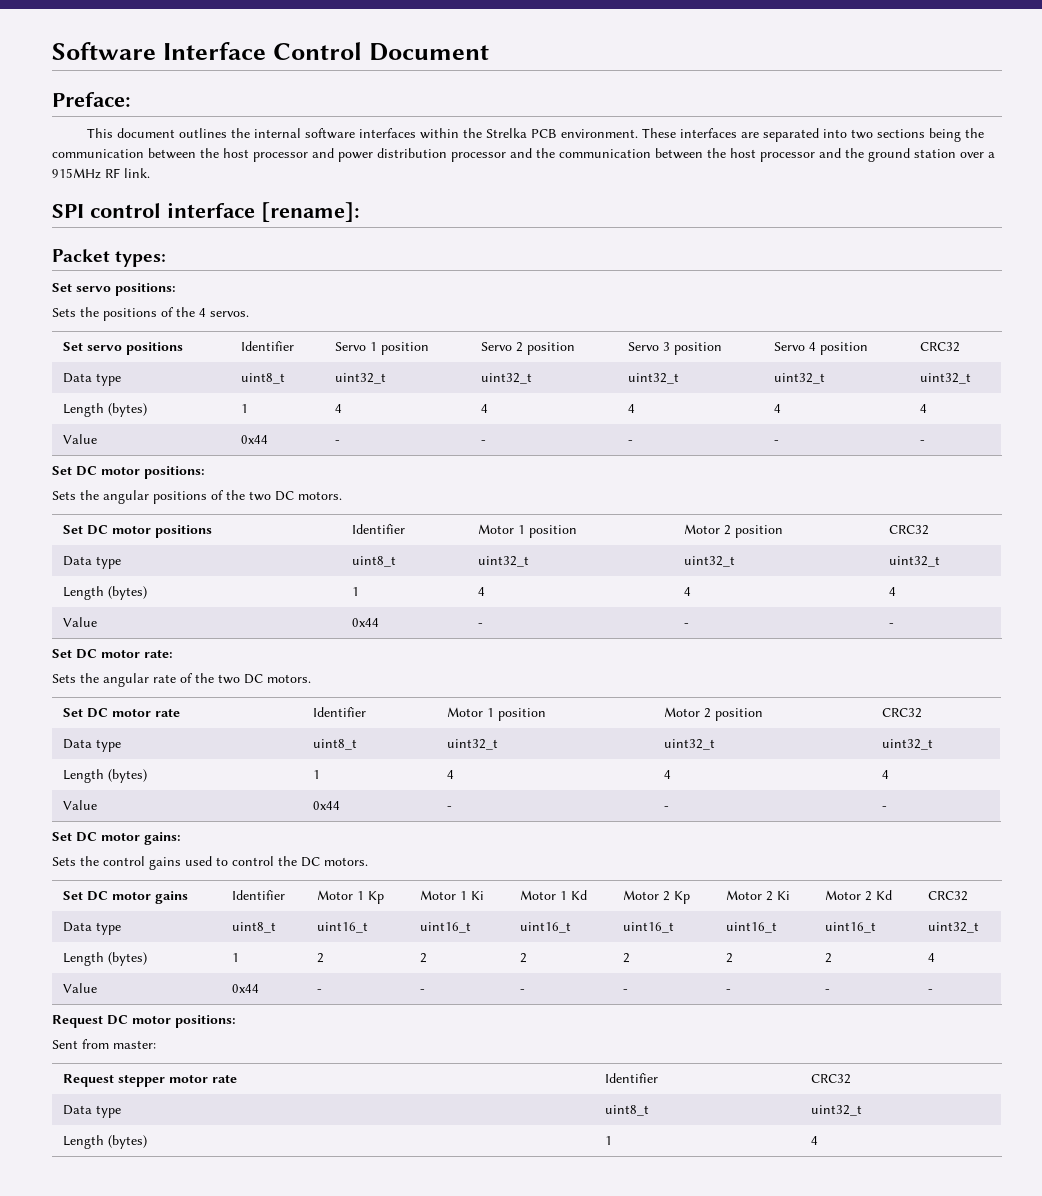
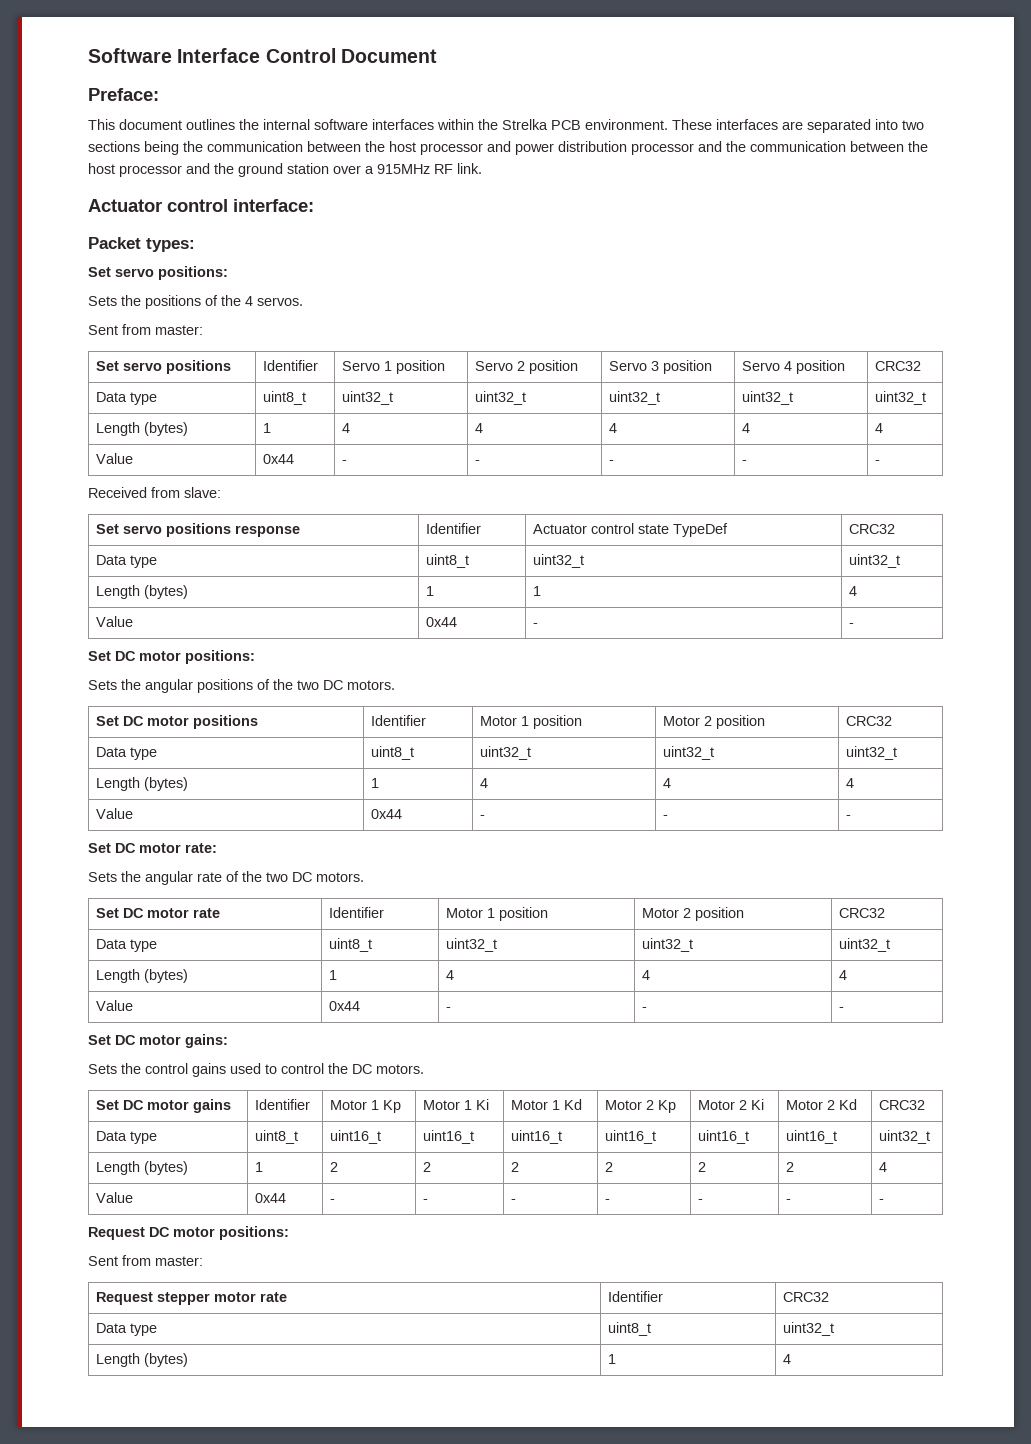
[52,202,360,222] SPI control interface [rename]: -> [88,199,314,212] Actuator control interface:
(249, 314) none -> [88,324,203,335] // Sent from master:
(925, 442) none -> [88,487,221,498] [96,523,301,537] [426,523,482,534] [533,523,729,537] [849,524,896,534] [96,555,158,568] [426,554,470,568] [533,554,585,568] [849,554,901,568] [96,585,189,599] [426,586,435,596] [533,586,542,596] [849,586,858,596] [96,616,134,627] [426,617,458,627] [533,623,539,627] [849,623,855,627] // Received from slave: // Set servo positions response | Identifier | Actuator control state TypeDef | CRC32 // Data type | uint8_t | uint32_t | uint32_t // Length (bytes) | 1 | 1 | 4 // Value | 0x44 | - | -

